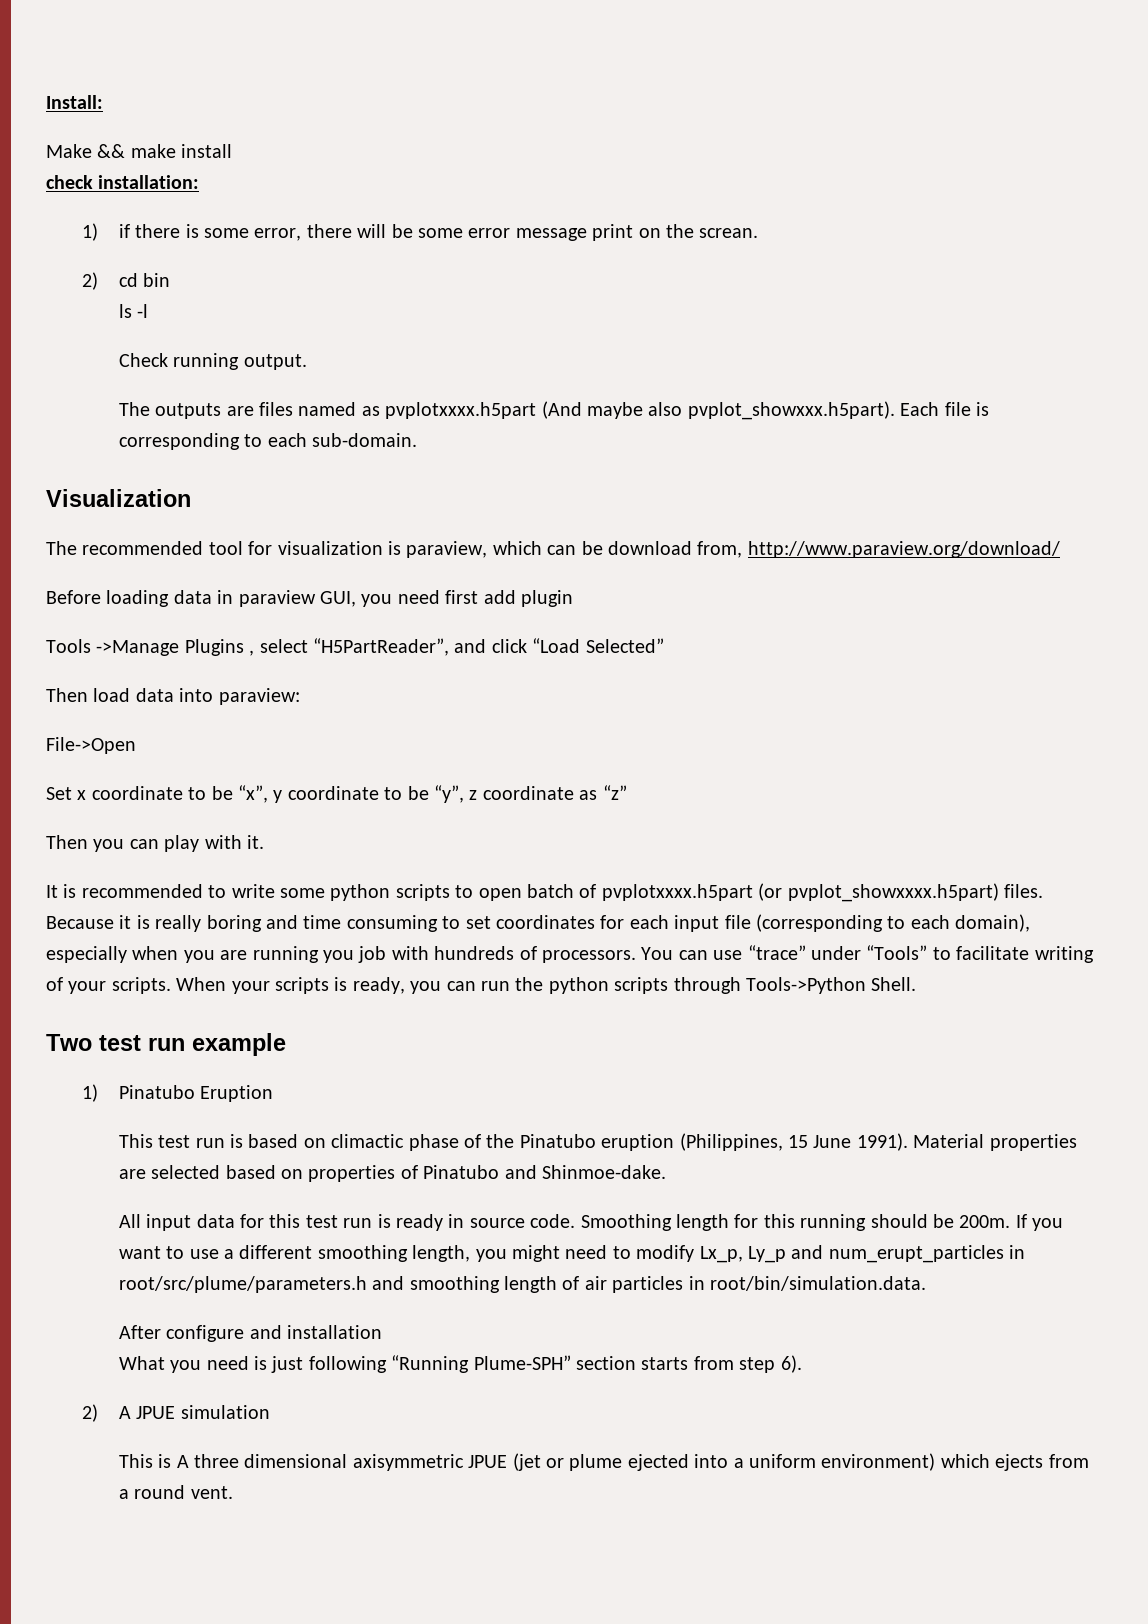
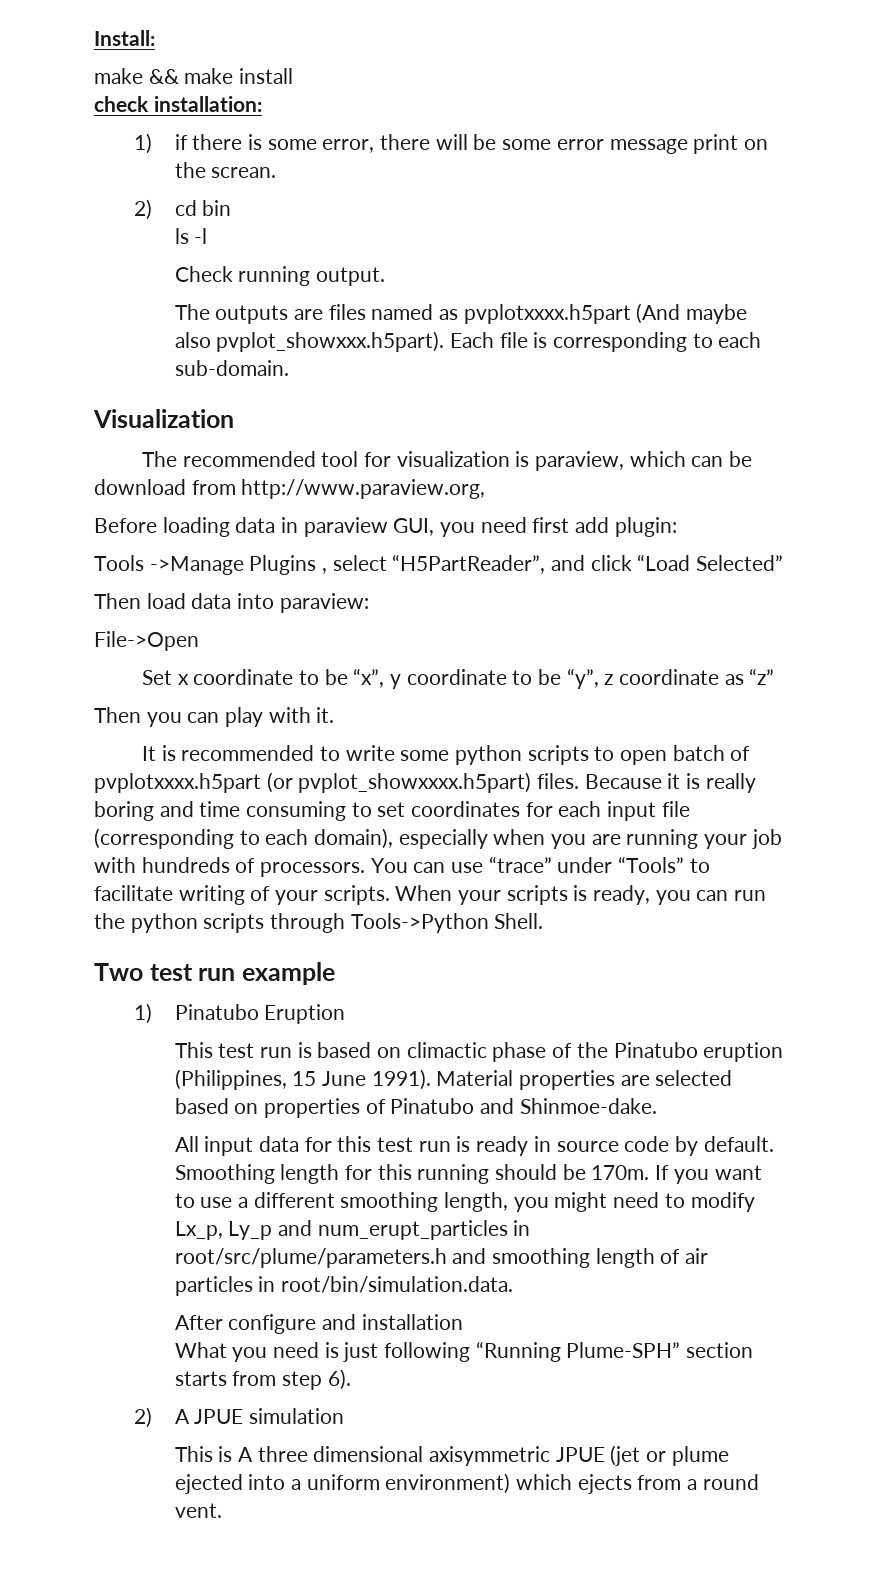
[46,144,92,158] Make -> [94,68,143,84] make
[697,541,1060,558] from, http://www.paraview.org/download/ -> [191,479,486,499] from http://www.paraview.org,
[520,590,573,607] plugin -> [614,517,677,537] plugin:
[323,950,354,963] you -> [704,834,748,849] your
[530,1214,576,1228] code. -> [624,1136,774,1156] code by default.
[959,1215,1011,1228] 200m. -> [591,1165,650,1180] 170m.

